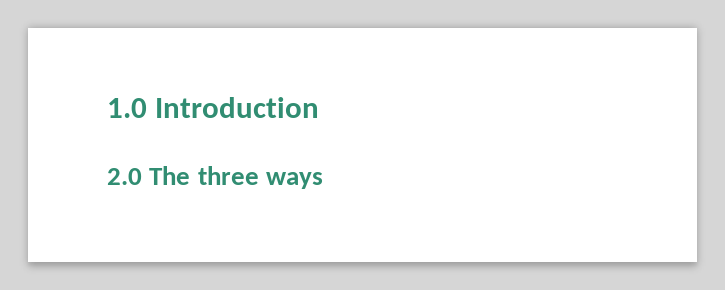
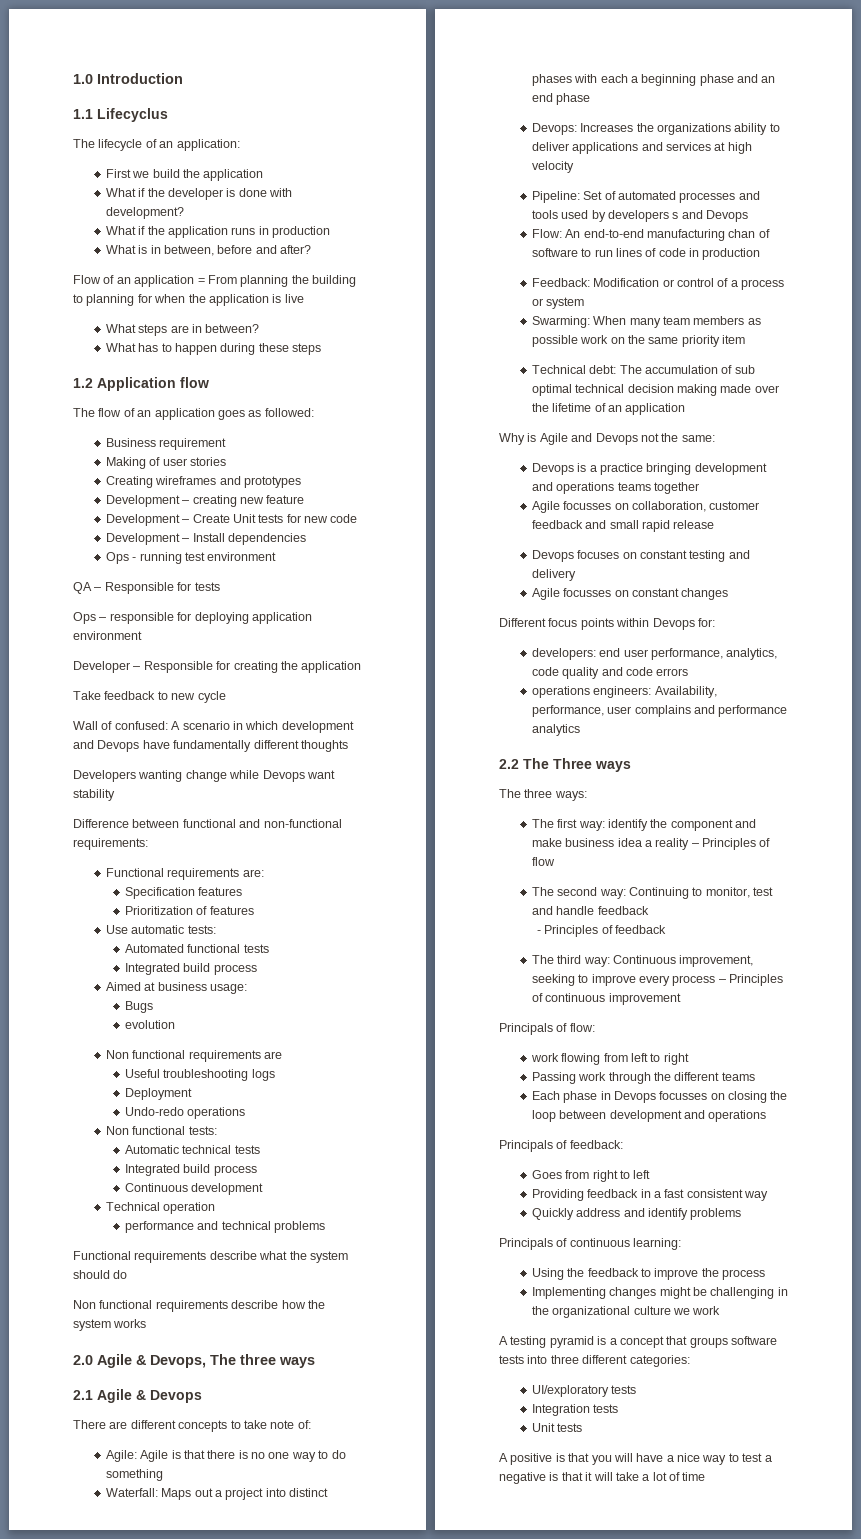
[107,166,323,189] 2.0 The three ways -> [73,108,168,122] [73,139,240,151] [105,169,264,181] [105,188,293,200] [105,207,184,219] [105,226,331,238] [105,245,312,256] [73,275,356,287] [73,294,304,306] [105,324,260,336] [105,343,322,355] [73,377,209,391] [73,408,314,420] [105,438,227,450] [105,457,226,469] [105,476,301,488] [105,495,305,507] [105,514,358,526] [105,533,306,545] [105,552,277,564] [73,582,220,594] [73,612,312,624] [73,631,142,640] [73,661,362,673] [73,691,226,703] [73,721,354,733] [73,740,348,752] [73,770,335,782] [73,789,115,801] [73,819,342,828] [73,838,148,850] [105,868,264,880] [124,887,243,899] [124,906,254,915] [105,925,216,934] [124,944,269,953] [124,963,257,975] [105,982,247,994] [124,1001,153,1013] [124,1020,175,1029] [105,1050,282,1062] [124,1069,275,1081] [124,1088,192,1100] [124,1107,246,1119] [105,1126,217,1135] [124,1145,260,1154] [124,1164,257,1176] [124,1183,264,1195] [105,1202,216,1214] [124,1221,325,1233] [73,1251,348,1263] [73,1270,128,1279] [73,1300,325,1312] [73,1319,147,1331] [73,1354,315,1368] [73,1389,202,1403] [73,1420,311,1432] [105,1450,346,1462] [105,1469,163,1481] [105,1488,329,1500] [531,74,776,86] [531,93,591,105] [531,123,780,135] [531,142,752,154] [531,161,574,173] [531,191,760,203] [531,210,749,222] [531,229,770,241] [531,248,761,260] [531,278,785,290] [531,297,585,309] [531,316,761,328] [531,335,746,347] [531,365,755,374] [531,384,779,396] [531,403,686,415] [499,433,715,445] [531,463,767,475] [531,482,699,494] [531,501,760,513] [531,520,715,532] [531,550,750,562] [531,569,576,581] [531,588,729,600] [499,618,715,630] [531,648,778,660] [531,667,689,679] [531,686,717,698] [531,705,788,717] [531,724,580,736] [499,758,631,772] [499,789,587,801] [531,819,757,831] [531,838,771,850] [531,857,555,866] [531,887,774,899] [531,906,649,915] [537,925,667,937] [531,955,754,967] [531,974,784,986] [531,993,681,1005] [499,1023,595,1035] [530,1053,689,1065] [531,1072,755,1084] [531,1091,788,1103] [531,1110,767,1122] [499,1140,623,1152] [531,1170,651,1182] [531,1189,769,1201] [531,1208,742,1220] [499,1238,682,1250] [531,1268,766,1280] [531,1287,788,1299] [531,1306,721,1318] [499,1336,777,1348] [499,1355,690,1367] [531,1385,637,1397] [531,1404,619,1416] [531,1423,583,1432] [499,1453,772,1465] [499,1472,706,1484] 1.1 Lifecyclus // The lifecycle of an application: // First we build the application // What if the developer is done with development? // What if the application runs in production // What is in between, before and after? // Flow of an application = From planning the building to planning for when the application is live // What steps are in between? // What has to happen during these steps // 1.2 Application flow // The flow of an application goes as followed: // Business requirement // Making of user stories // Creating wireframes and prototypes // Development – creating new feature // Development – Create Unit tests for new code // Development – Install dependencies // Ops - running test environment // QA – Responsible for tests // Ops – responsible for deploying application environment // Developer – Responsible for creating the application // Take feedback to new cycle // Wall of confused: A scenario in which development and Devops have fundamentally different thoughts // Developers wanting change while Devops want stability // Difference between functional and non-functional requirements: // Functional requirements are: // Specification features // Prioritization of features // Use automatic tests: // Automated functional tests // Integrated build process // Aimed at business usage: // Bugs // evolution // Non functional requirements are // Useful troubleshooting logs // Deployment // Undo-redo operations // Non functional tests: // Automatic technical tests // Integrated build process // Continuous development // Technical operation // performance and technical problems // Functional requirements describe what the system should do // Non functional requirements describe how the system works // 2.0 Agile & Devops, The three ways // 2.1 Agile & Devops // There are different concepts to take note of: // Agile: Agile is that there is no one way to do something // Waterfall: Maps out a project into distinct phases with each a beginning phase and an end phase // Devops: Increases the organizations ability to deliver applications and services at high velocity // Pipeline: Set of automated processes and tools used by developers s and Devops // Flow: An end-to-end manufacturing chan of software to run lines of code in production // Feedback: Modification or control of a process or system // Swarming: When many team members as possible work on the same priority item // Technical debt: The accumulation of sub optimal technical decision making made over the lifetime of an application // Why is Agile and Devops not the same: // Devops is a practice bringing development and operations teams together // Agile focusses on collaboration, customer feedback and small rapid release // Devops focuses on constant testing and delivery // Agile focusses on constant changes // Different focus points within Devops for: // developers: end user performance, analytics, code quality and code errors // operations engineers: Availability, performance, user complains and performance analytics // 2.2 The Three ways // The three ways: // The first way: identify the component and make business idea a reality – Principles of flow // The second way: Continuing to monitor, test and handle feedback // - Principles of feedback // The third way: Continuous improvement, seeking to improve every process – Principles of continuous improvement // Principals of flow: // work flowing from left to right // Passing work through the different teams // Each phase in Devops focusses on closing the loop between development and operations // Principals of feedback: // Goes from right to left // Providing feedback in a fast consistent way // Quickly address and identify problems // Principals of continuous learning: // Using the feedback to improve the process // Implementing changes might be challenging in the organizational culture we work // A testing pyramid is a concept that groups software tests into three different categories: // UI/exploratory tests // Integration tests // Unit tests // A positive is that you will have a nice way to test a negative is that it will take a lot of time

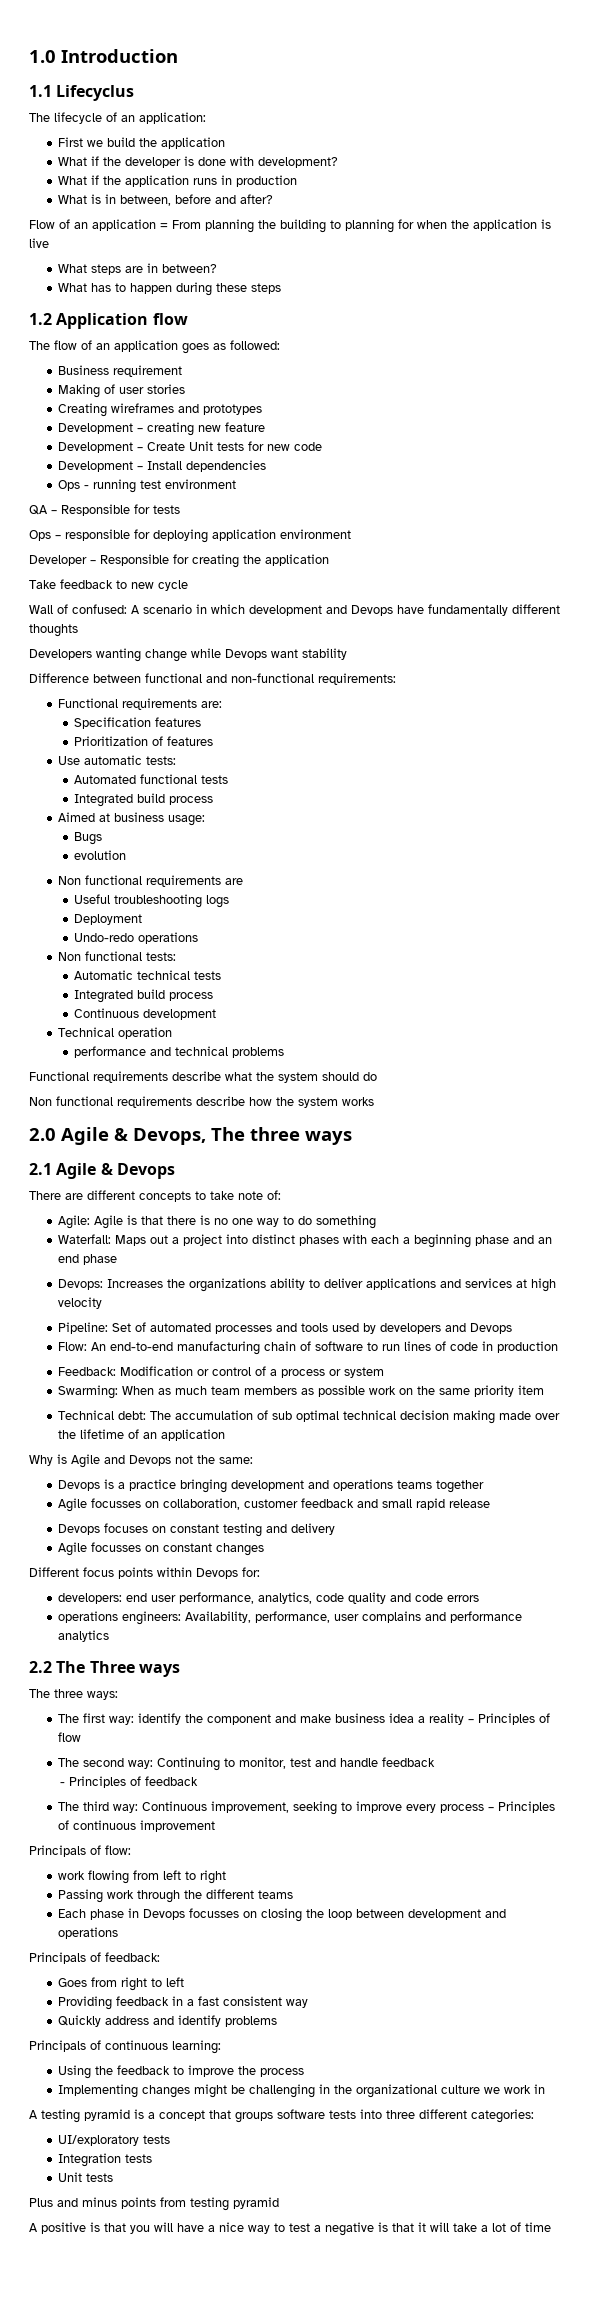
[672,212,679,219] s -> (442, 1328) none
[728,229,756,238] chan -> [264,1341,297,1351] chain
[629,318,661,328] many -> [158,1386,208,1395] as much
(721, 1310) none -> [534,2084,546,2094] in
(583, 1427) none -> [29,2197,279,2211] // Plus and minus points from testing pyramid

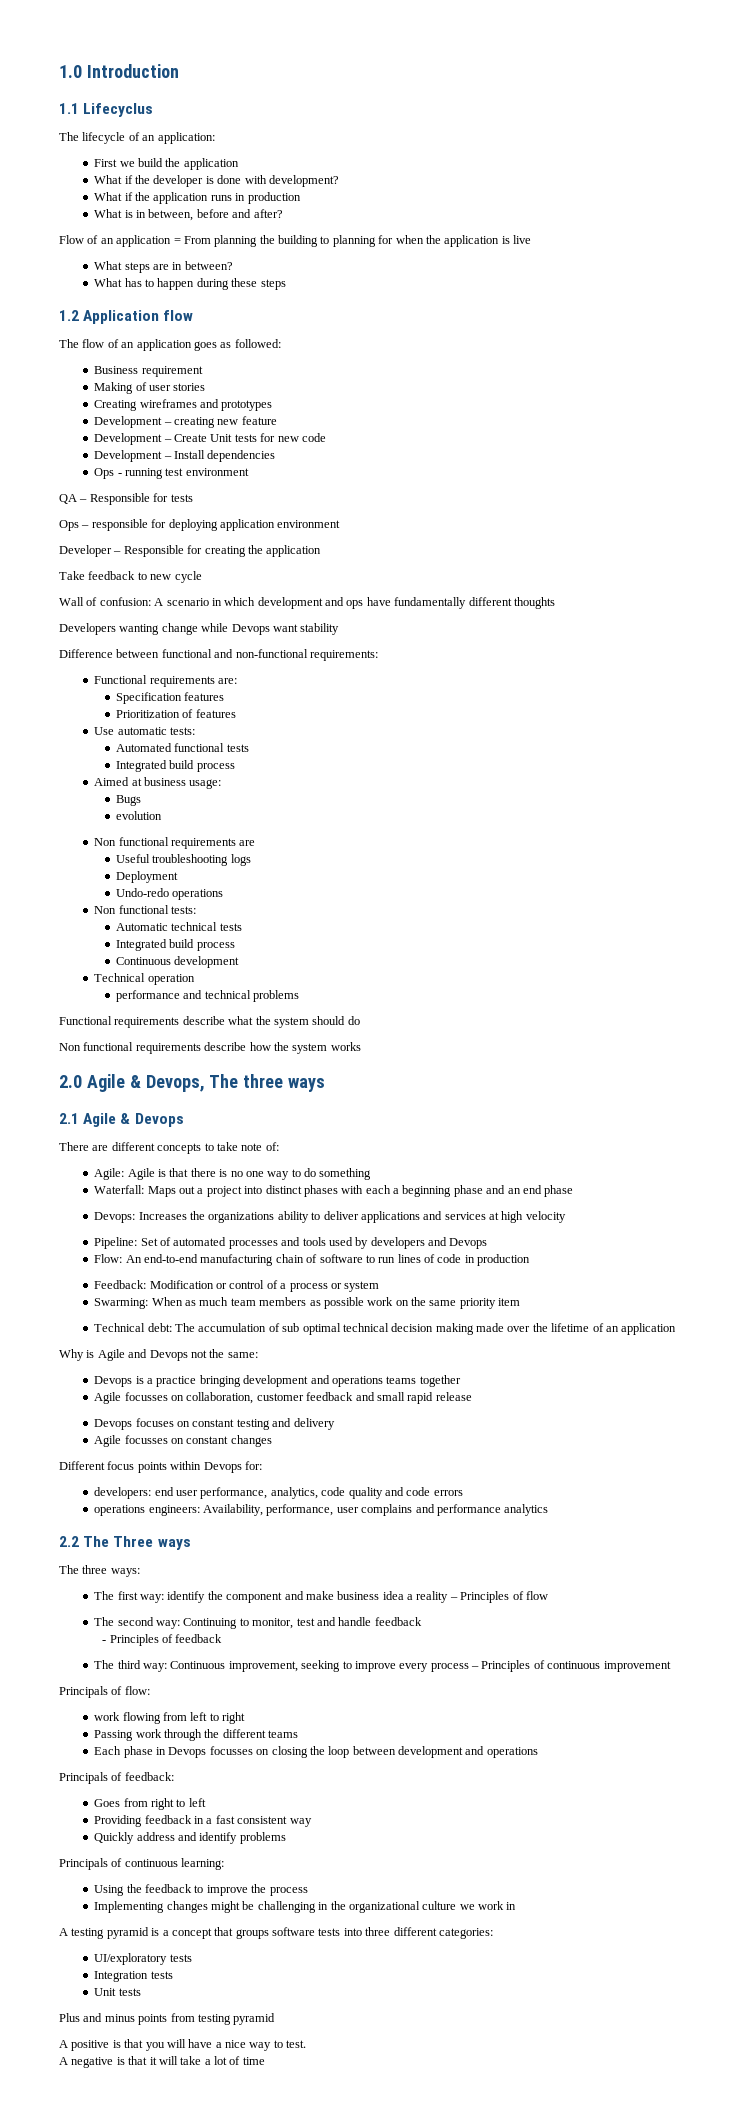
[72,604,127,614] confused: -> [99,597,151,606] confusion:
[351,605,393,616] Devops -> [346,600,364,609] ops
[289,2223,321,2232] test a -> [286,2040,307,2048] [59,2057,68,2065] test. // A

